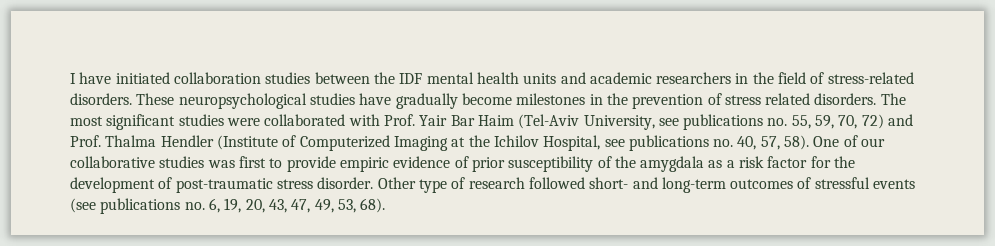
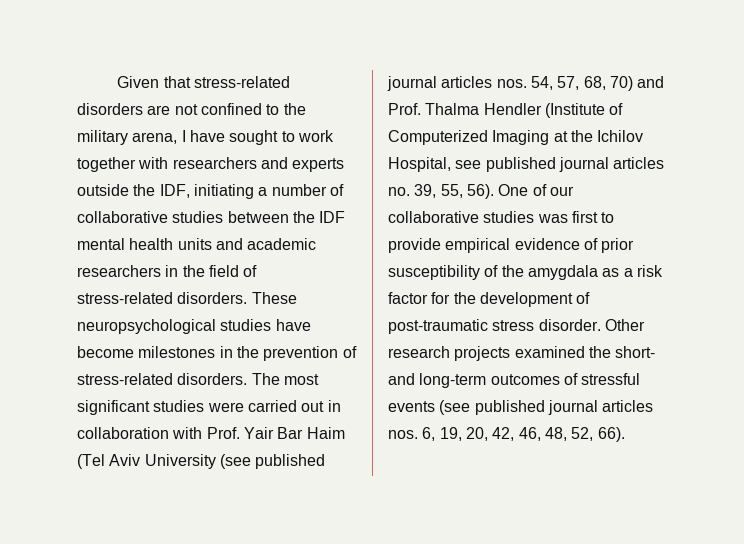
[70,72,261,84] I have initiated collaboration -> [117,76,290,88] [77,103,306,115] [77,130,334,145] [77,157,345,172] [77,184,344,199] [77,211,168,223] Given that stress-related disorders are not confined to the military arena, I have sought to work together with researchers and experts outside the IDF, initiating a number of collaborative
[395,93,458,109] gradually -> (311, 325) none
[724,93,811,105] stress related -> [77,373,173,385] stress-related
[264,114,346,126] collaborated -> [247,400,341,412] [77,427,169,439] carried out in collaboration
[518,114,884,130] (Tel-Aviv University, see publications no. 55, 59, 70, 72) -> [77,454,326,469] [387,76,633,91] (Tel Aviv University (see published journal articles nos. 54, 57, 68, 70)
[628,135,810,151] publications no. 40, 57, 58). -> [485,157,665,172] [388,184,494,199] published journal articles no. 39, 55, 56).
[339,157,389,172] empiric -> [445,238,511,253] empirical
[418,177,585,193] type of research followed -> [388,346,611,361] research projects examined the
[100,198,386,214] publications no. 6, 19, 20, 43, 47, 49, 53, 68). -> [474,400,654,415] [388,427,625,442] published journal articles nos. 6, 19, 20, 42, 46, 48, 52, 66).

